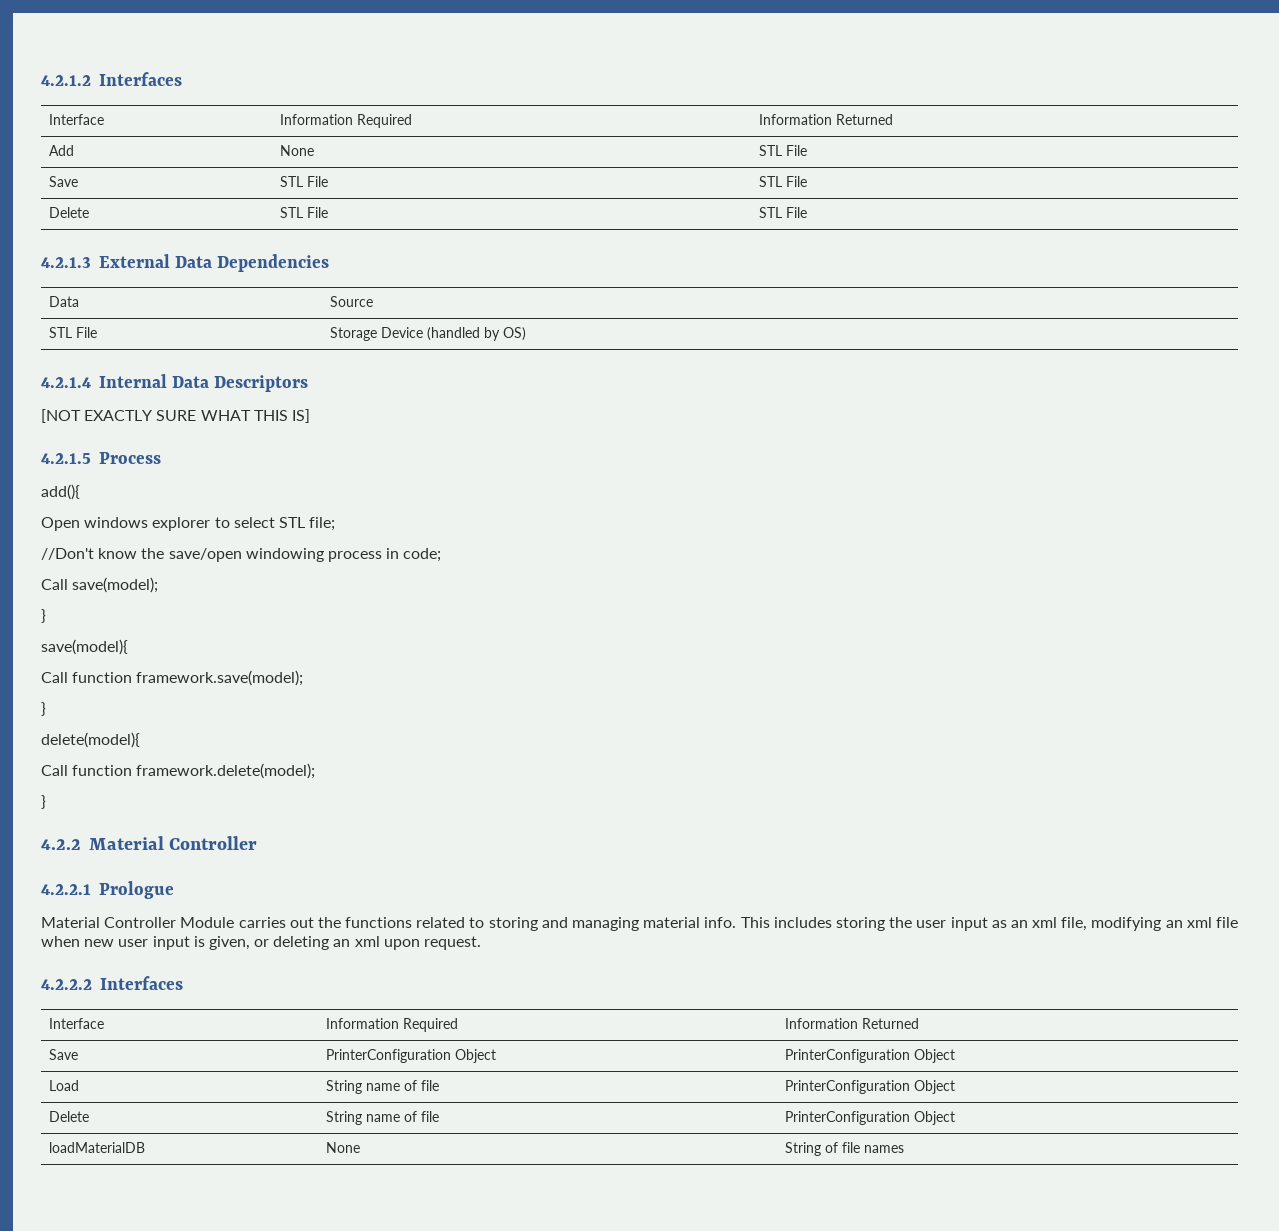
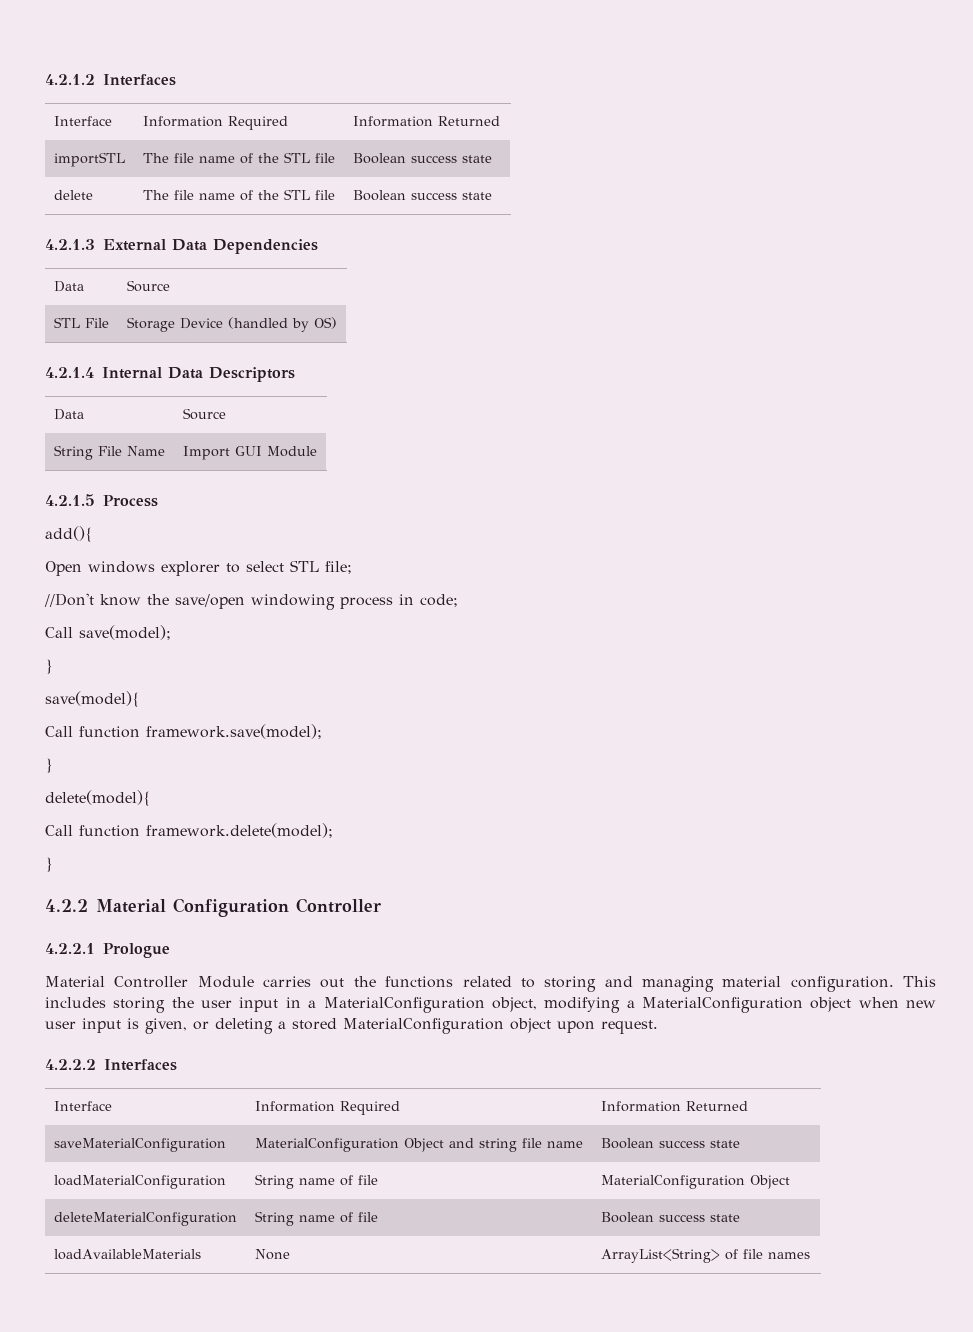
[49,145,75,156] [280,145,315,156] [759,145,808,156] [49,176,79,187] [280,176,329,187] [759,176,808,187] [49,207,90,218] [280,207,329,218] [759,207,808,218] Add | None | STL File // Save | STL File | STL File // Delete | STL File | STL File -> [53,152,125,167] [142,152,335,164] [352,153,492,164] [53,190,93,200] [142,189,335,201] [352,190,492,201] importSTL | The file name of the STL file | Boolean success state // delete | The file name of the STL file | Boolean success state
[41,409,310,423] // [NOT EXACTLY SURE WHAT THIS IS] -> [53,409,84,420] [182,408,226,420] [53,445,165,460] [182,446,317,460] // Data | Source // String File Name | Import GUI Module
(164, 843) none -> [173,898,289,917] Configuration
[704,917,737,928] info. -> [790,976,894,992] configuration.
[991,917,1239,931] as an xml file, modifying an xml file -> [285,997,852,1013] in a MaterialConfiguration object, modifying a MaterialConfiguration object
[333,936,380,947] an xml -> [278,1018,551,1034] a stored MaterialConfiguration object
[49,1049,79,1060] [326,1049,497,1063] [785,1049,956,1063] [49,1080,80,1091] [326,1080,440,1094] [785,1080,956,1094] [49,1111,90,1122] [326,1111,440,1125] [785,1111,956,1125] [49,1142,146,1153] [326,1142,361,1153] [785,1142,822,1156] Save | PrinterConfiguration Object | PrinterConfiguration Object // Load | String name of file | PrinterConfiguration Object // Delete | String name of file | PrinterConfiguration Object // loadMaterialDB | None | String -> [53,1138,226,1152] [254,1138,583,1152] [600,1138,740,1149] [53,1175,226,1189] [254,1174,378,1189] [600,1175,790,1189] [53,1212,237,1226] [254,1211,378,1226] [600,1212,740,1223] [53,1249,201,1260] [254,1249,290,1260] [600,1248,720,1263] saveMaterialConfiguration | MaterialConfiguration Object and string file name | Boolean success state // loadMaterialConfiguration | String name of file | MaterialConfiguration Object // deleteMaterialConfiguration | String name of file | Boolean success state // loadAvailableMaterials | None | ArrayList<String>

